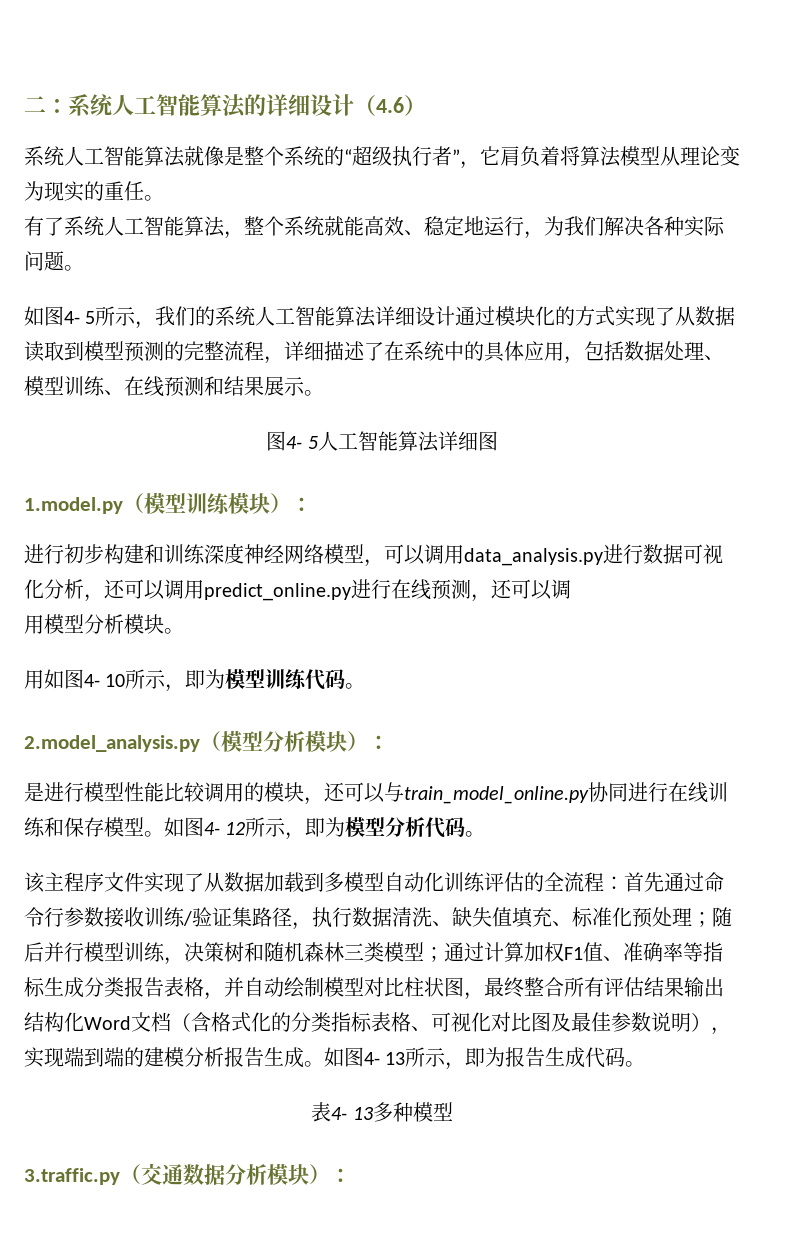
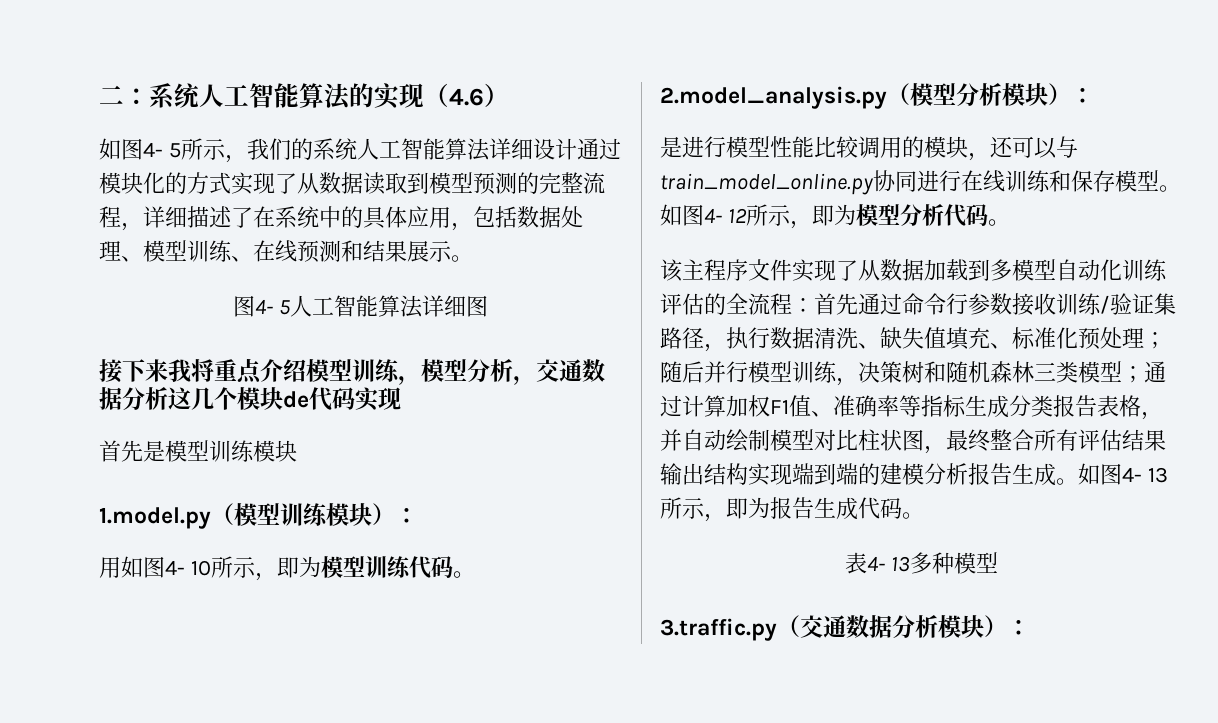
[266,94,354,116] 详细设计 -> [374,83,424,109] 实现
[24,146,740,169] [24,181,164,202] [24,216,725,239] [24,251,84,271] // 系统人工智能算法就像是整个系统的“超级执行者”，它肩负着将算法模型从理论变为现实的重任。 // 有了系统人工智能算法，整个系统就能高效、稳定地运行，为我们解决各种实际问题。 -> (509, 95) none
(498, 441) none -> [99,358,605,385] [99,387,401,411] [99,440,297,462] // 接下来我将重点介绍模型训练，模型分析，交通数据分析这几个模块de代码实现 // 首先是模型训练模块
[24,543,723,567] [24,579,571,602] [24,614,184,634] // 进行初步构建和训练深度神经网络模型，可以调用data_analysis.py进行数据可视化分析，还可以调用predict_online.py进行在线预测，还可以调 // 用模型分析模块。 -> (418, 515) none
[64,1012,731,1035] 化Word文档（含格式化的分类指标表格、可视化对比图及最佳参数说明）， -> (748, 474) none

